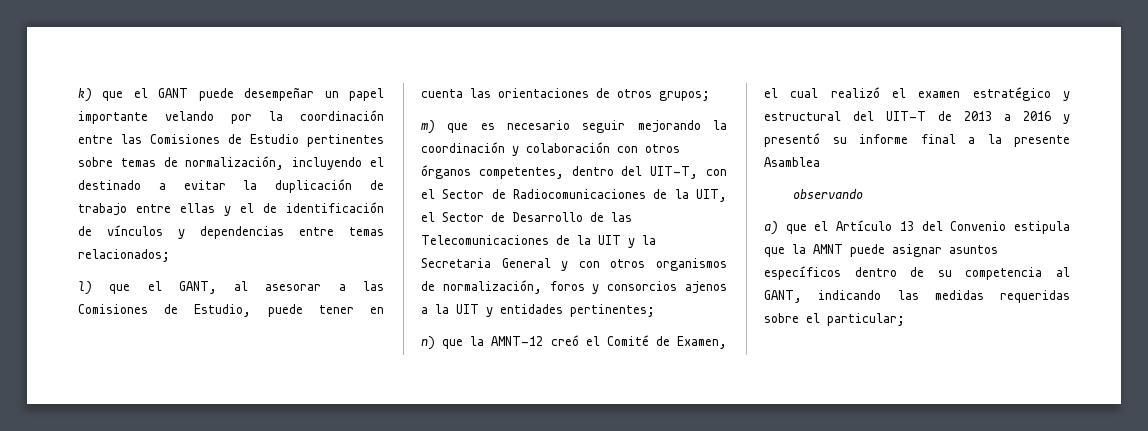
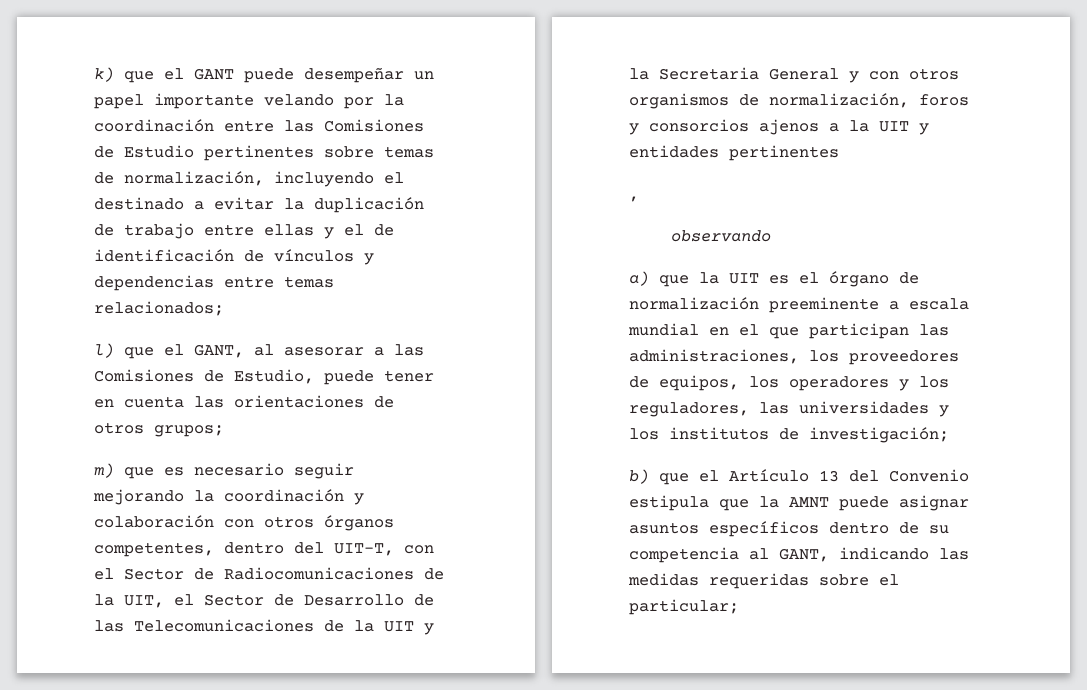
[570,304,655,317] [421,335,727,350] [764,87,1070,101] [764,111,1070,124] [764,133,1070,147] [764,157,820,167] [792,189,863,199] [764,221,778,235] pertinentes; // n) que la AMNT-12 creó el Comité de Examen, el cual realizó el examen estratégico y estructural del UIT-T de 2013 a 2016 y presentó su informe final a la presente Asamblea // observando // a) -> [729,145,839,161] [629,196,639,202] [671,230,772,242] [629,271,919,287] [629,297,969,313] [628,323,949,339] [629,349,959,365] [629,375,949,391] [629,401,949,417] [629,427,949,443] [629,469,649,484] pertinentes // , // observando // a) que la UIT es el órgano de normalización preeminente a escala mundial en el que participan las administraciones, los proveedores de equipos, los operadores y los reguladores, las universidades y los institutos de investigación; // b)

